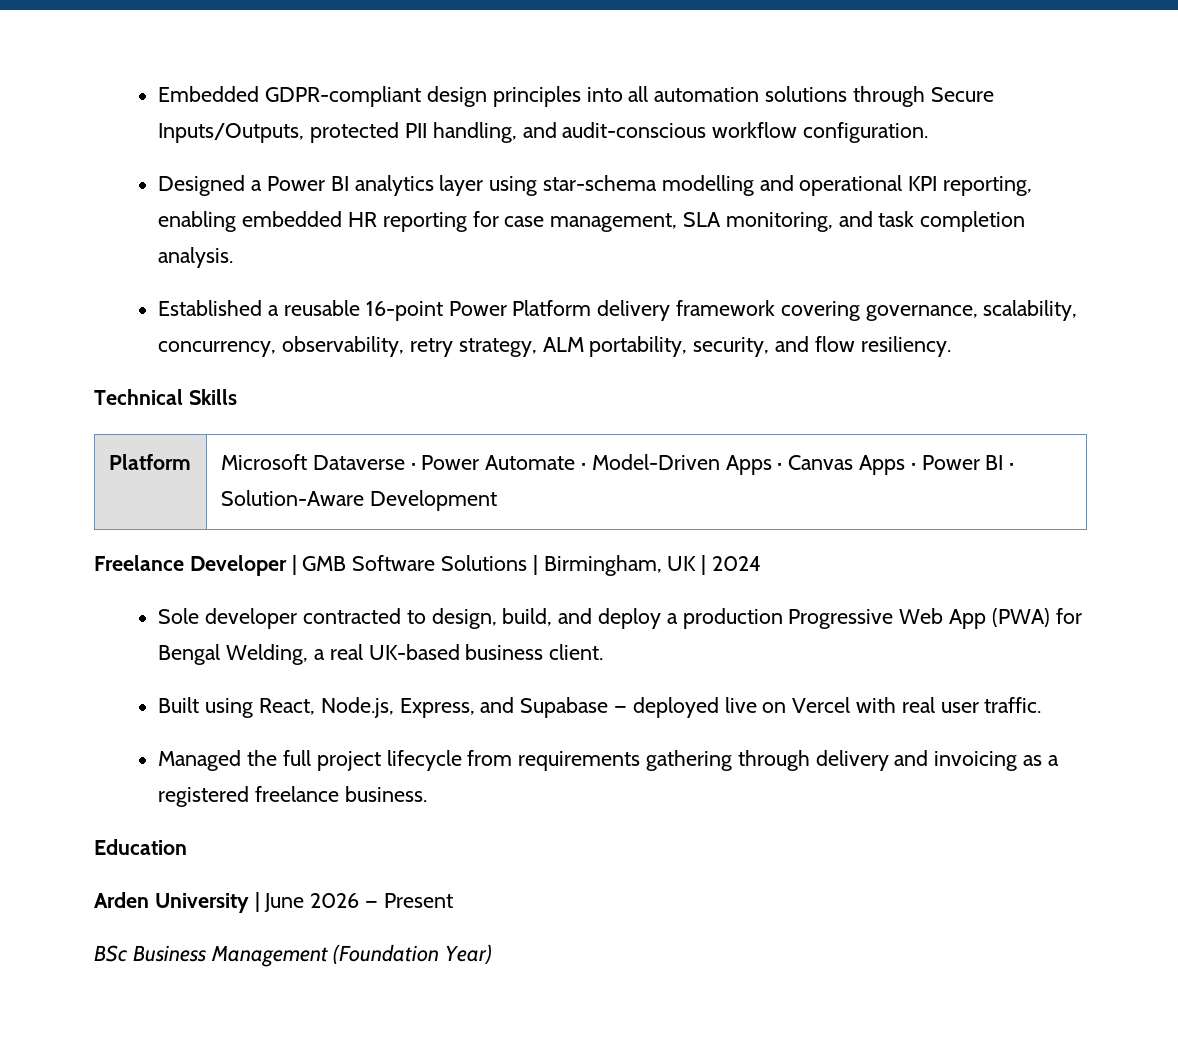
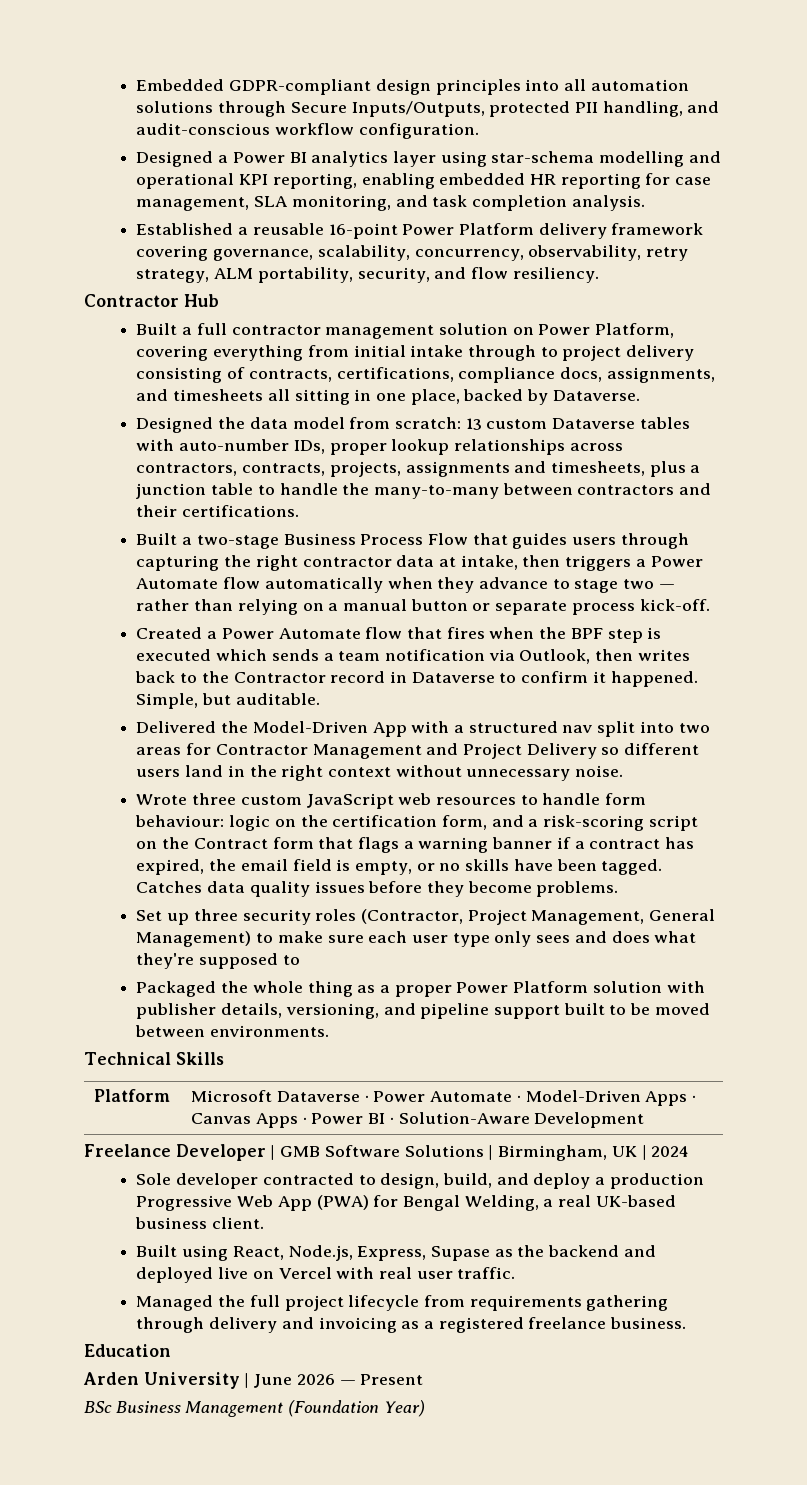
(951, 346) none -> [84,294,219,307] [136,323,675,339] [136,345,695,361] [136,367,715,383] [136,389,640,405] [136,417,690,433] [136,439,623,455] [136,461,701,477] [136,483,712,499] [136,505,300,517] [136,533,689,549] [136,555,703,571] [136,577,675,593] [136,599,710,615] [136,627,662,643] [136,649,690,664] [135,671,698,687] [136,693,320,709] [136,721,710,737] [136,743,700,759] [136,765,624,781] [136,793,647,809] [135,815,698,831] [136,837,695,853] [136,859,663,875] [136,881,619,897] [136,909,716,925] [136,931,697,947] [136,953,300,969] [136,981,705,997] [136,1003,710,1019] [135,1025,330,1037] // Contractor Hub // Built a full contractor management solution on Power Platform, covering everything from initial intake through to project delivery consisting of contracts, certifications, compliance docs, assignments, and timesheets all sitting in one place, backed by Dataverse. // Designed the data model from scratch: 13 custom Dataverse tables with auto-number IDs, proper lookup relationships across contractors, contracts, projects, assignments and timesheets, plus a junction table to handle the many-to-many between contractors and their certifications. // Built a two-stage Business Process Flow that guides users through capturing the right contractor data at intake, then triggers a Power Automate flow automatically when they advance to stage two — rather than relying on a manual button or separate process kick-off. // Created a Power Automate flow that fires when the BPF step is executed which sends a team notification via Outlook, then writes back to the Contractor record in Dataverse to confirm it happened. Simple, but auditable. // Delivered the Model-Driven App with a structured nav split into two areas for Contractor Management and Project Delivery so different users land in the right context without unnecessary noise. // Wrote three custom JavaScript web resources to handle form behaviour: logic on the certification form, and a risk-scoring script on the Contract form that flags a warning banner if a contract has expired, the email field is empty, or no skills have been tagged. Catches data quality issues before they become problems. // Set up three security roles (Contractor, Project Management, General Management) to make sure each user type only sees and does what they're supposed to // Packaged the whole thing as a proper Power Platform solution with publisher details, versioning, and pipeline support built to be moved between environments.
[480,697,627,718] and Supabase — -> [431,1245,656,1261] Supase as the backend and

